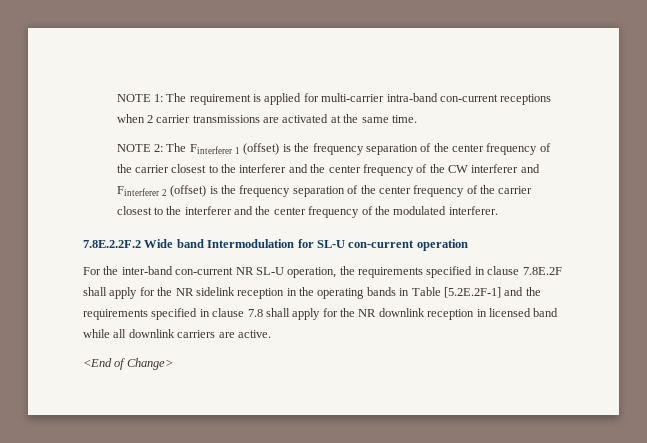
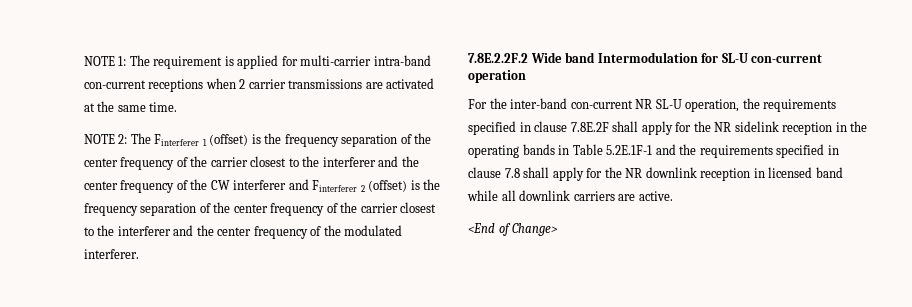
[443,287,501,298] [5.2E.2F-1] -> [606,145,653,155] 5.2E.1F-1

